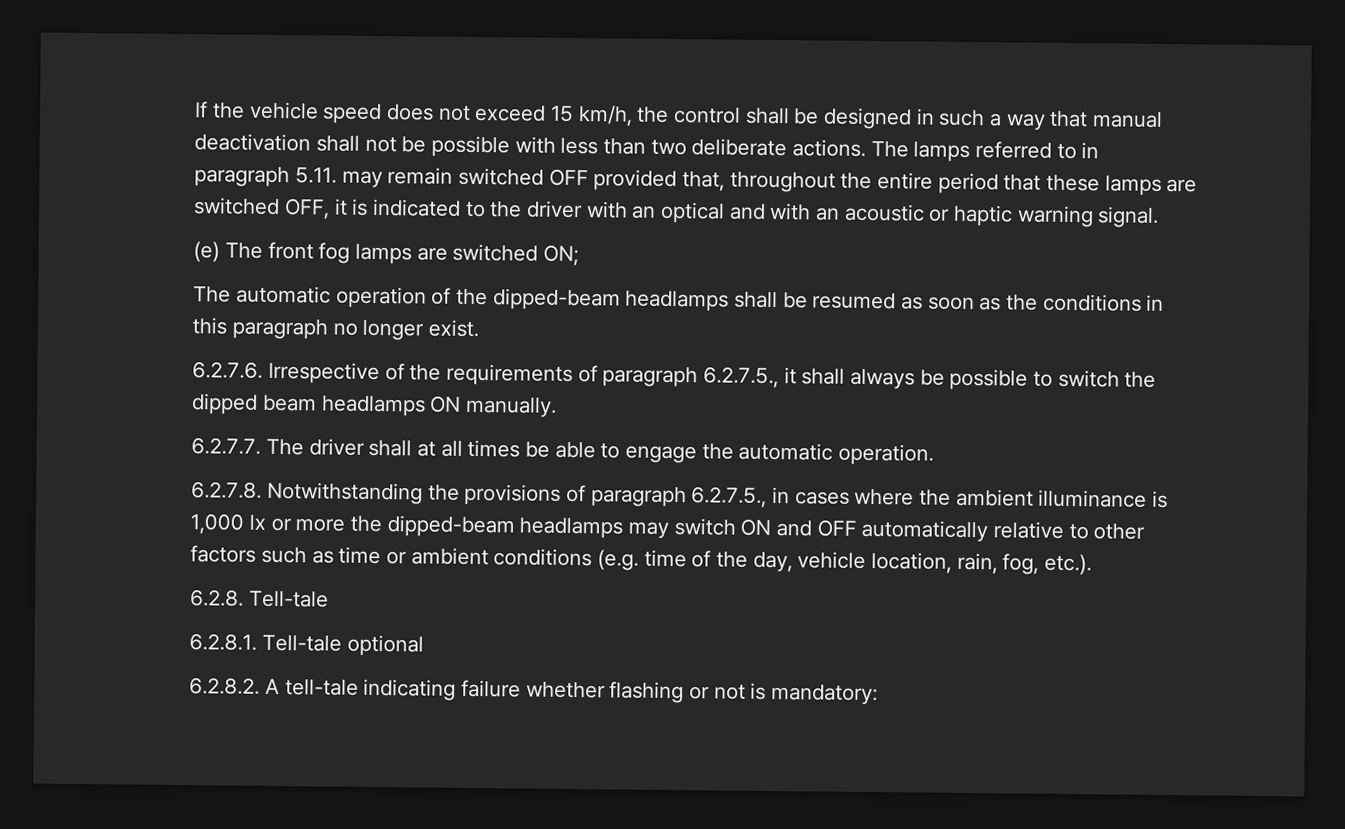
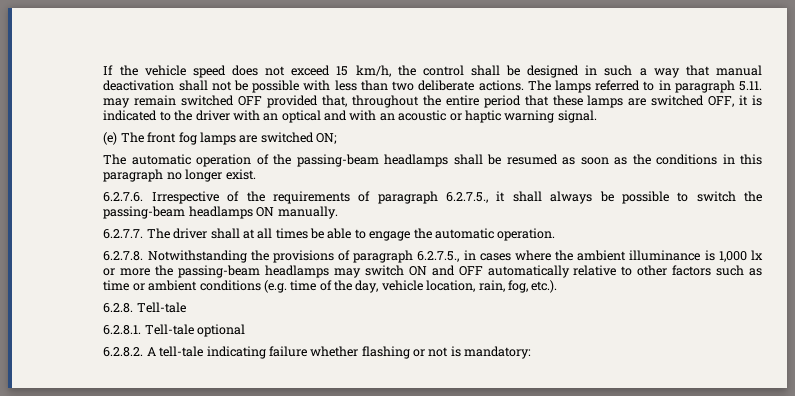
[492,288,621,311] dipped-beam -> [296,154,379,167] passing-beam
[191,393,318,415] dipped beam -> [103,206,186,219] passing-beam
[386,515,515,538] dipped-beam -> [178,265,261,278] passing-beam

